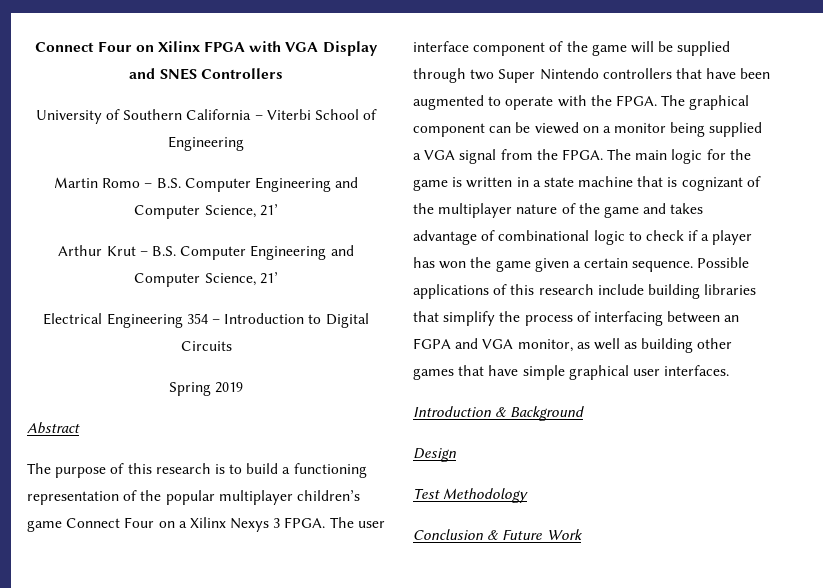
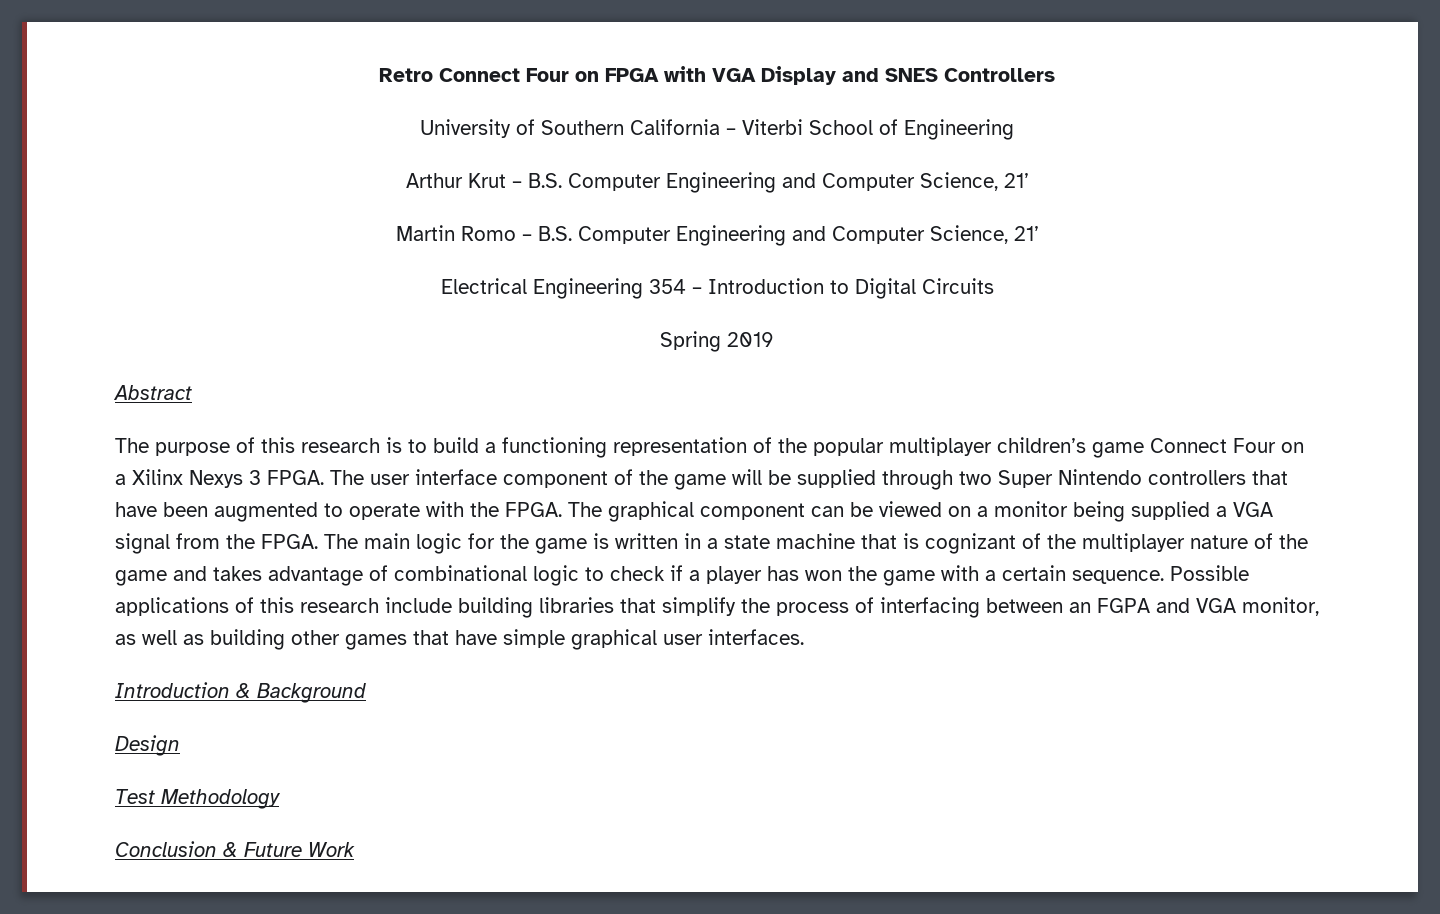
[35,41,200,52] Connect Four on Xilinx -> [379,68,599,82] Retro Connect Four on
[53,177,359,192] [134,204,278,219] [58,245,136,256] Martin Romo – B.S. Computer Engineering and Computer Science, 21’ // Arthur Krut -> [405,172,1029,193] [395,225,516,241] Arthur Krut – B.S. Computer Engineering and Computer Science, 21’ // Martin Romo
[534,258,569,272] given -> [941,565,979,581] with

